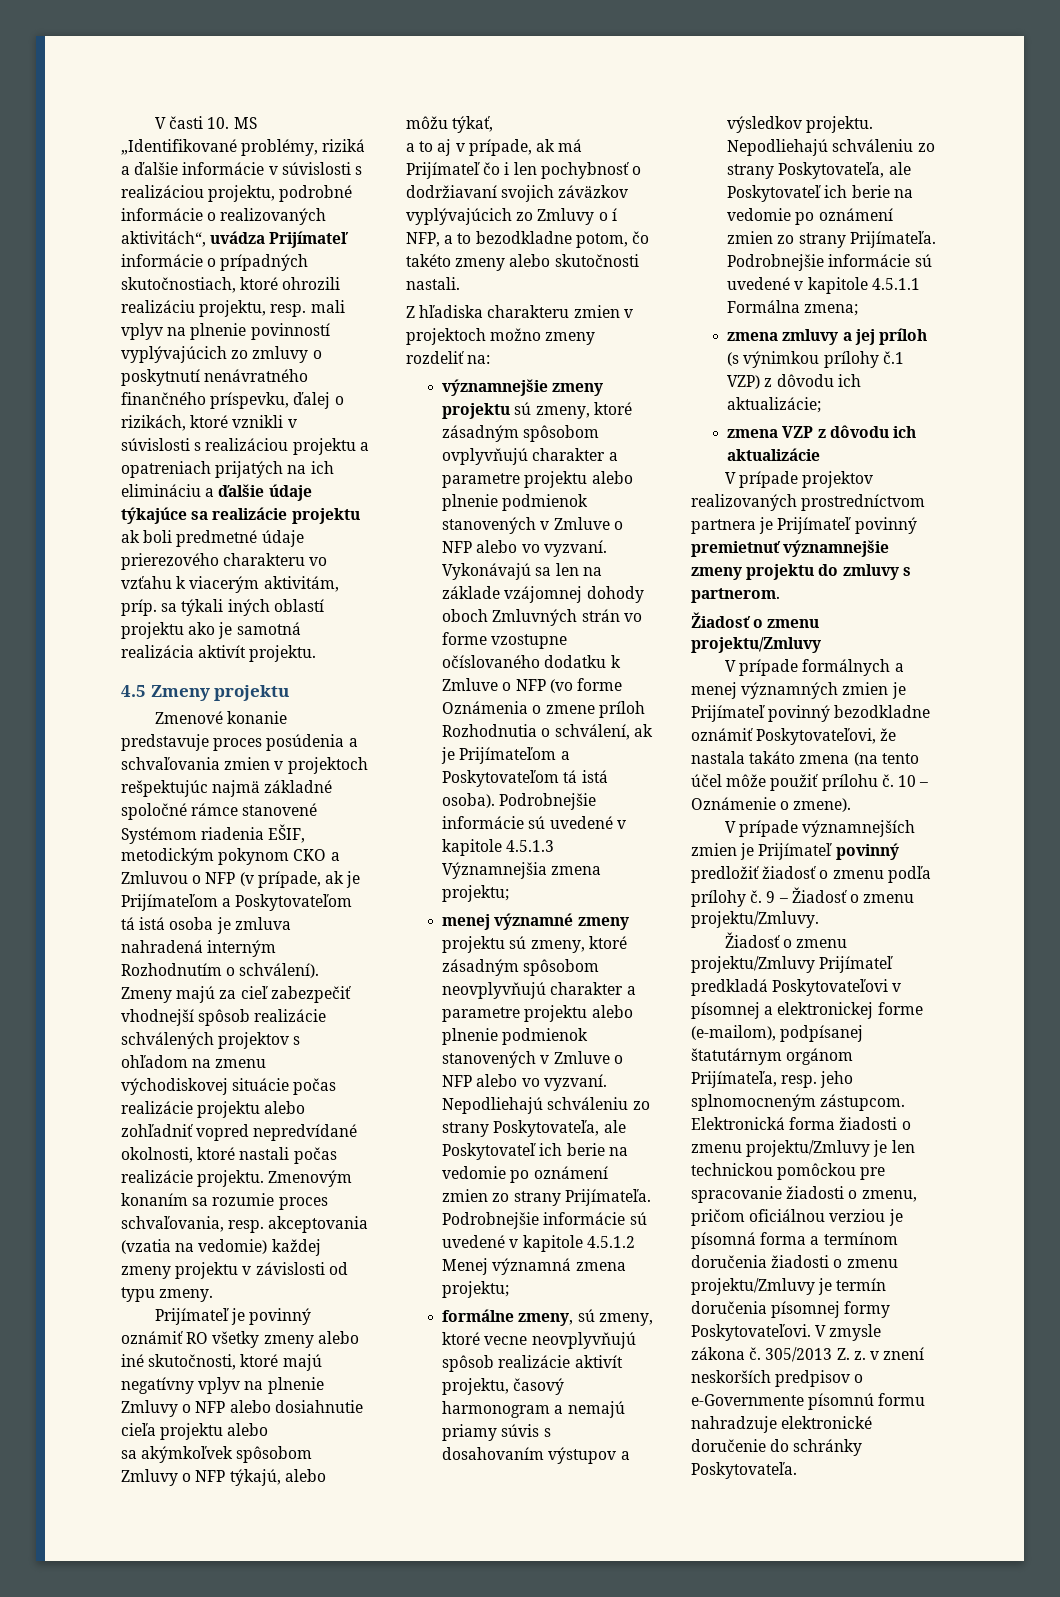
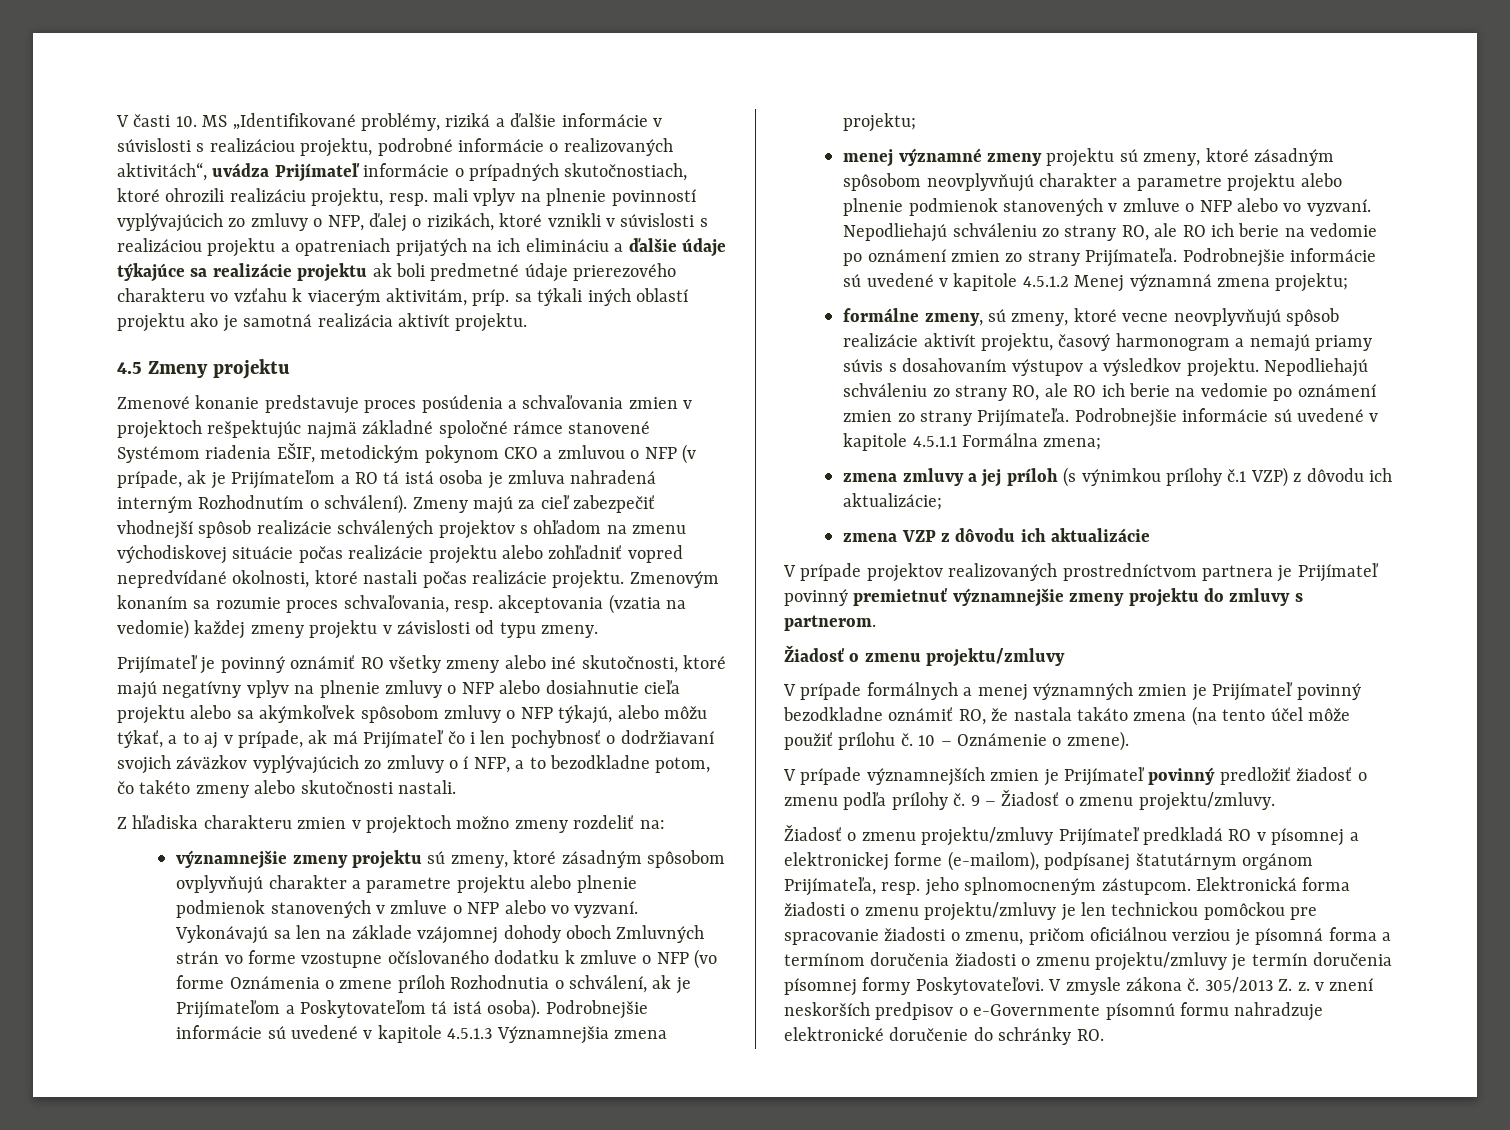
[121,369,309,386] [121,392,290,409] poskytnutí nenávratného finančného príspevku, -> [327,215,364,231] NFP,
[121,871,188,884] Zmluvou -> [557,445,625,459] zmluvou
[235,894,353,911] Poskytovateľom -> [355,472,378,484] RO
[121,1400,178,1417] Zmluvy -> [385,680,442,698] zmluvy
(269, 1429) // -> (232, 712) none
[121,1469,178,1486] Zmluvy -> [444,705,501,723] zmluvy
(494, 124) // -> (163, 739) none
[537,208,595,225] Zmluvy -> [386,755,444,773] zmluvy
[553,517,610,530] Zmluve -> [390,900,448,914] zmluve
[442,678,499,691] Zmluve -> [580,950,638,964] zmluve
[553,1051,610,1064] Zmluve -> [1122,198,1180,212] zmluve
[493,1120,626,1137] [442,1143,537,1160] Poskytovateľa, ale Poskytovateľ -> [1121,223,1206,241] RO, ale RO
[778,162,911,179] [727,185,822,202] Poskytovateľa, ale Poskytovateľ -> [1012,383,1097,401] RO, ale RO
[691,637,821,653] projektu/Zmluvy -> [926,648,1066,667] projektu/zmluvy
[756,728,877,745] Poskytovateľovi, -> [958,709,986,725] RO,
[691,911,819,928] [725,932,848,948] [691,956,815,973] projektu/Zmluvy. // Žiadosť o zmenu projektu/Zmluvy -> [1138,792,1275,811] [784,825,1054,846] projektu/zmluvy. // Žiadosť o zmenu projektu/zmluvy
[772,979,889,996] Poskytovateľovi -> [1228,829,1252,841] RO
[746,1140,871,1157] projektu/Zmluvy -> [924,902,1057,921] projektu/zmluvy
[691,1278,815,1295] projektu/Zmluvy -> [1095,952,1227,971] projektu/zmluvy
[691,1462,797,1479] Poskytovateľa. -> [1076,1029,1104,1041] RO.

